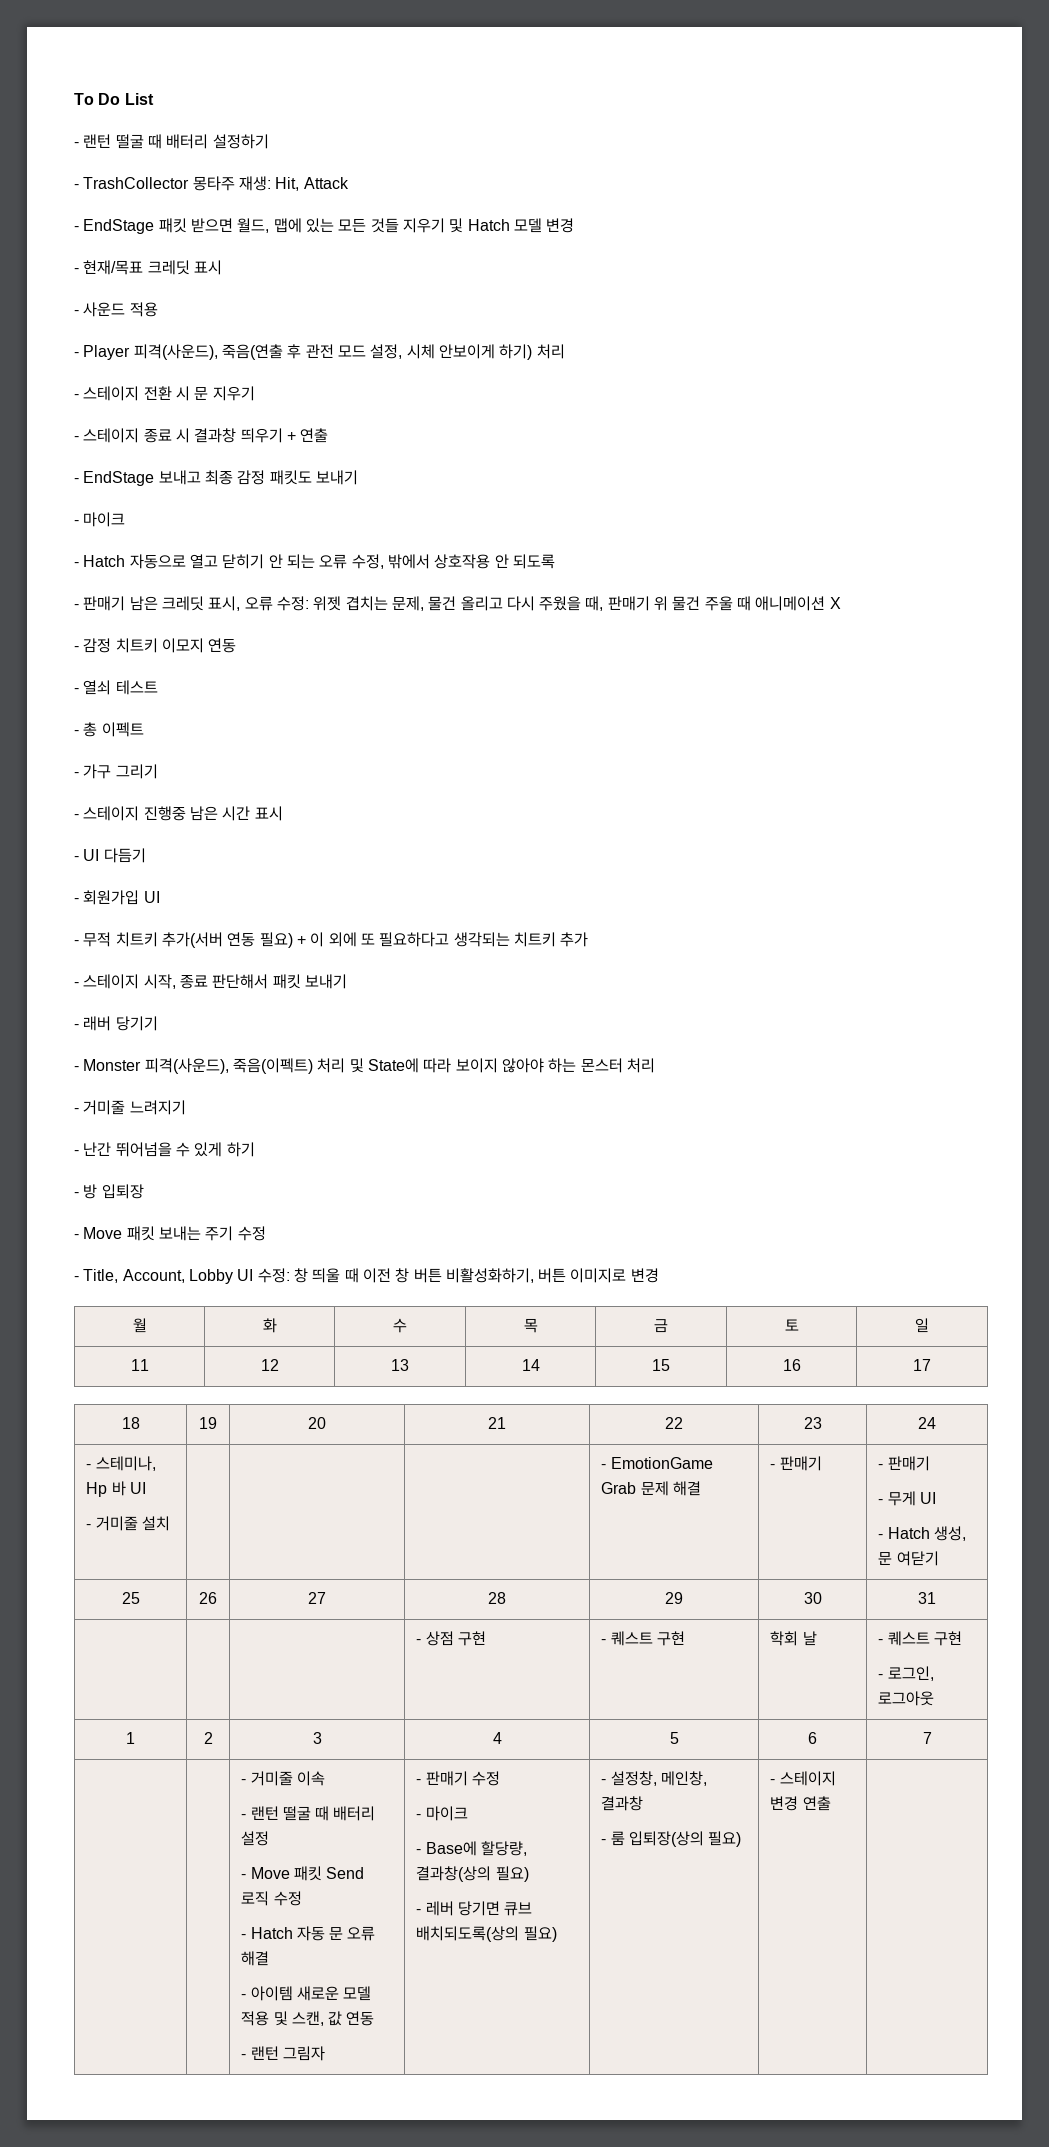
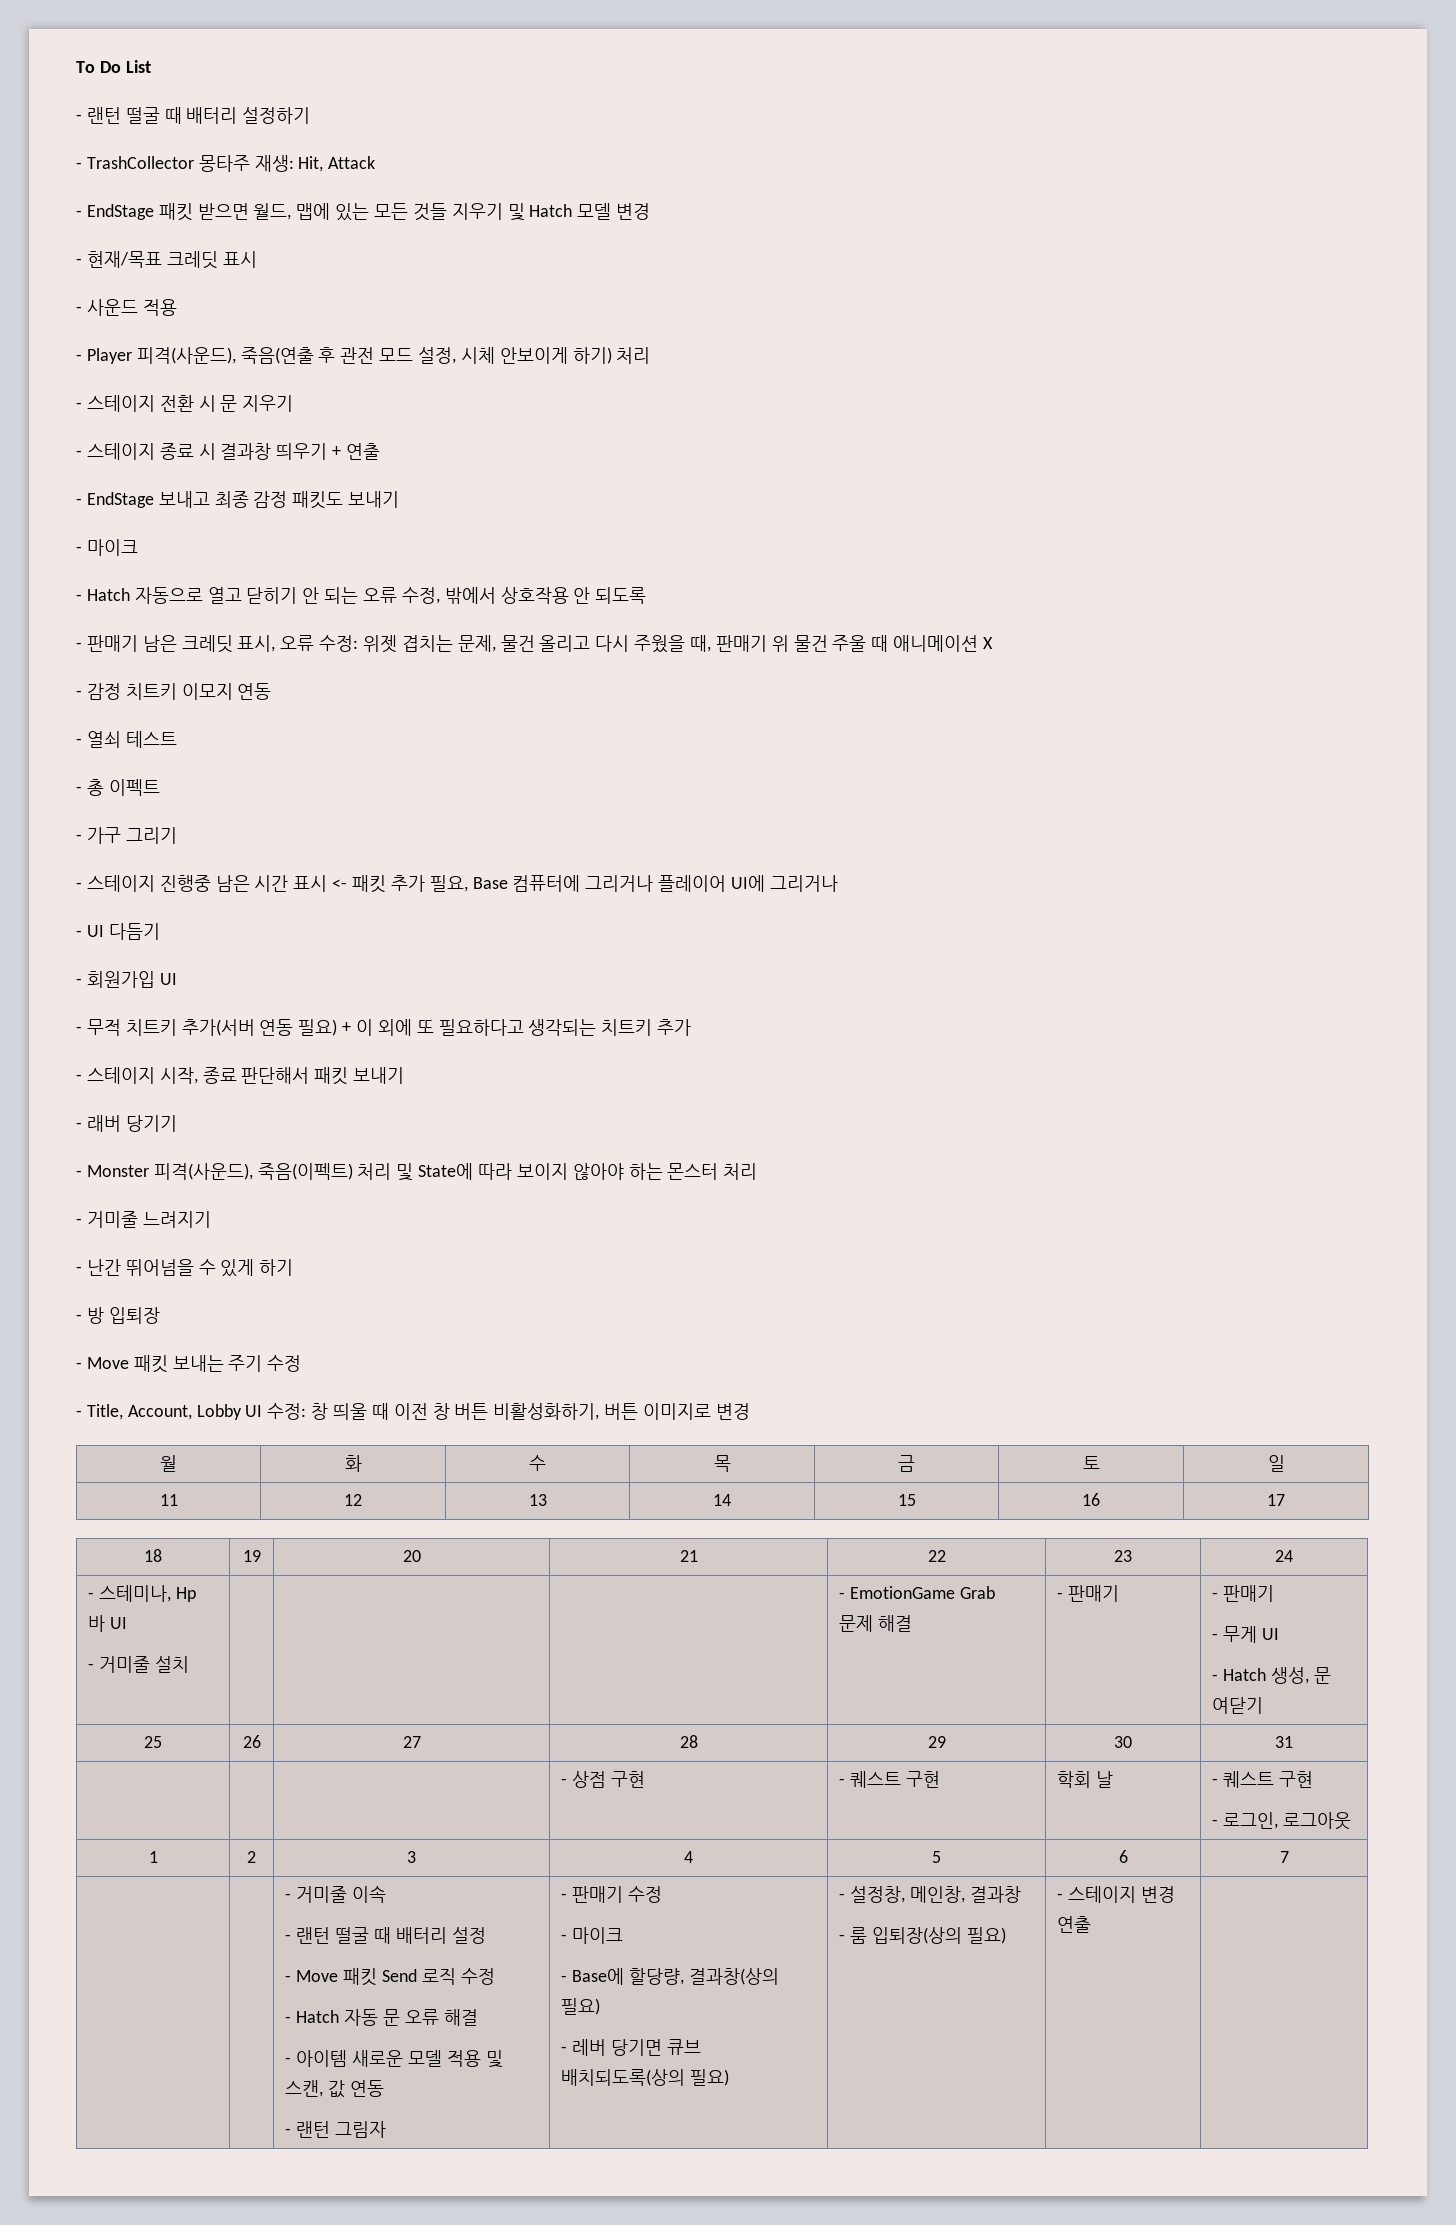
(283, 813) none -> [332,875,838,893] <- 패킷 추가 필요, Base 컴퓨터에 그리거나 플레이어 UI에 그리거나

